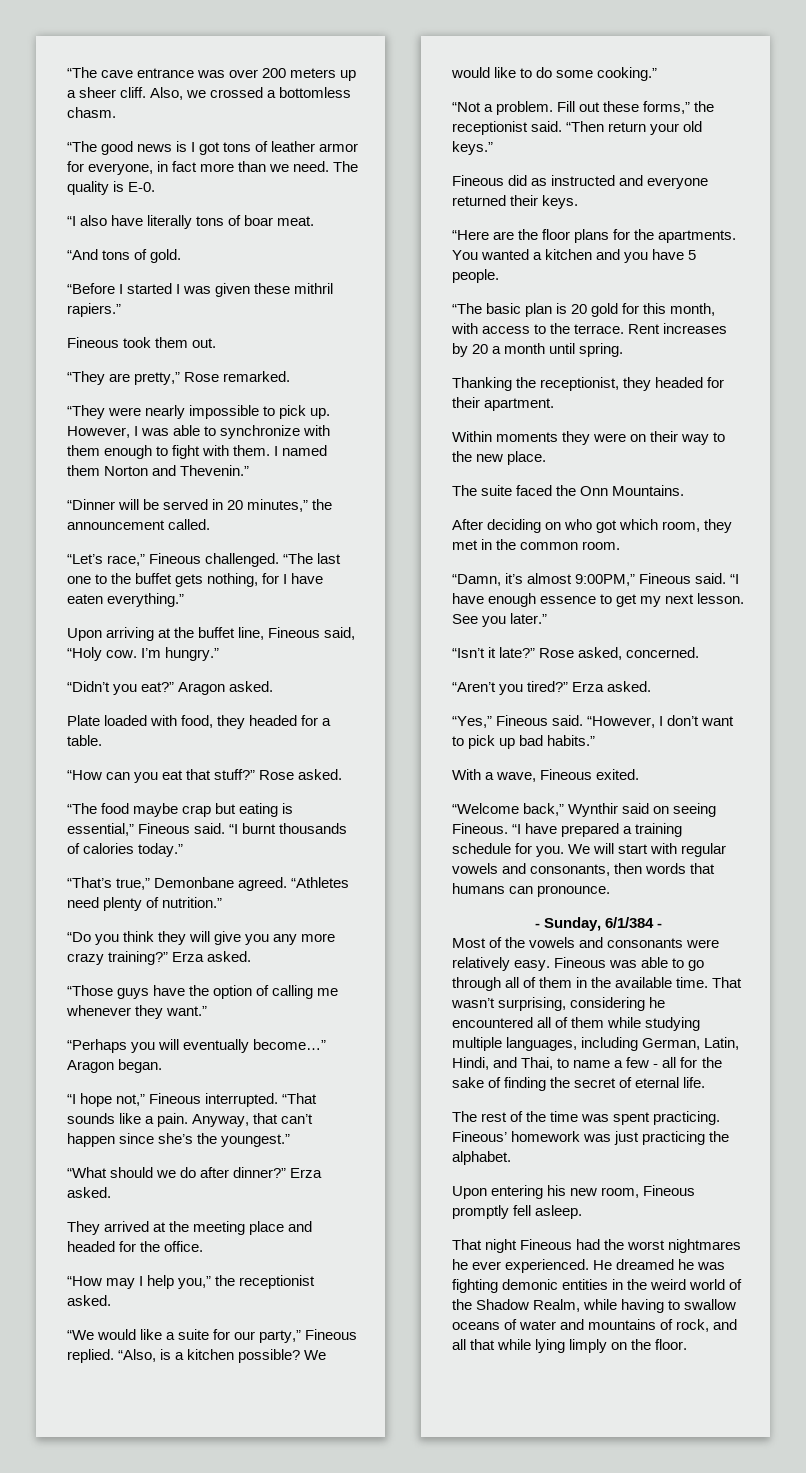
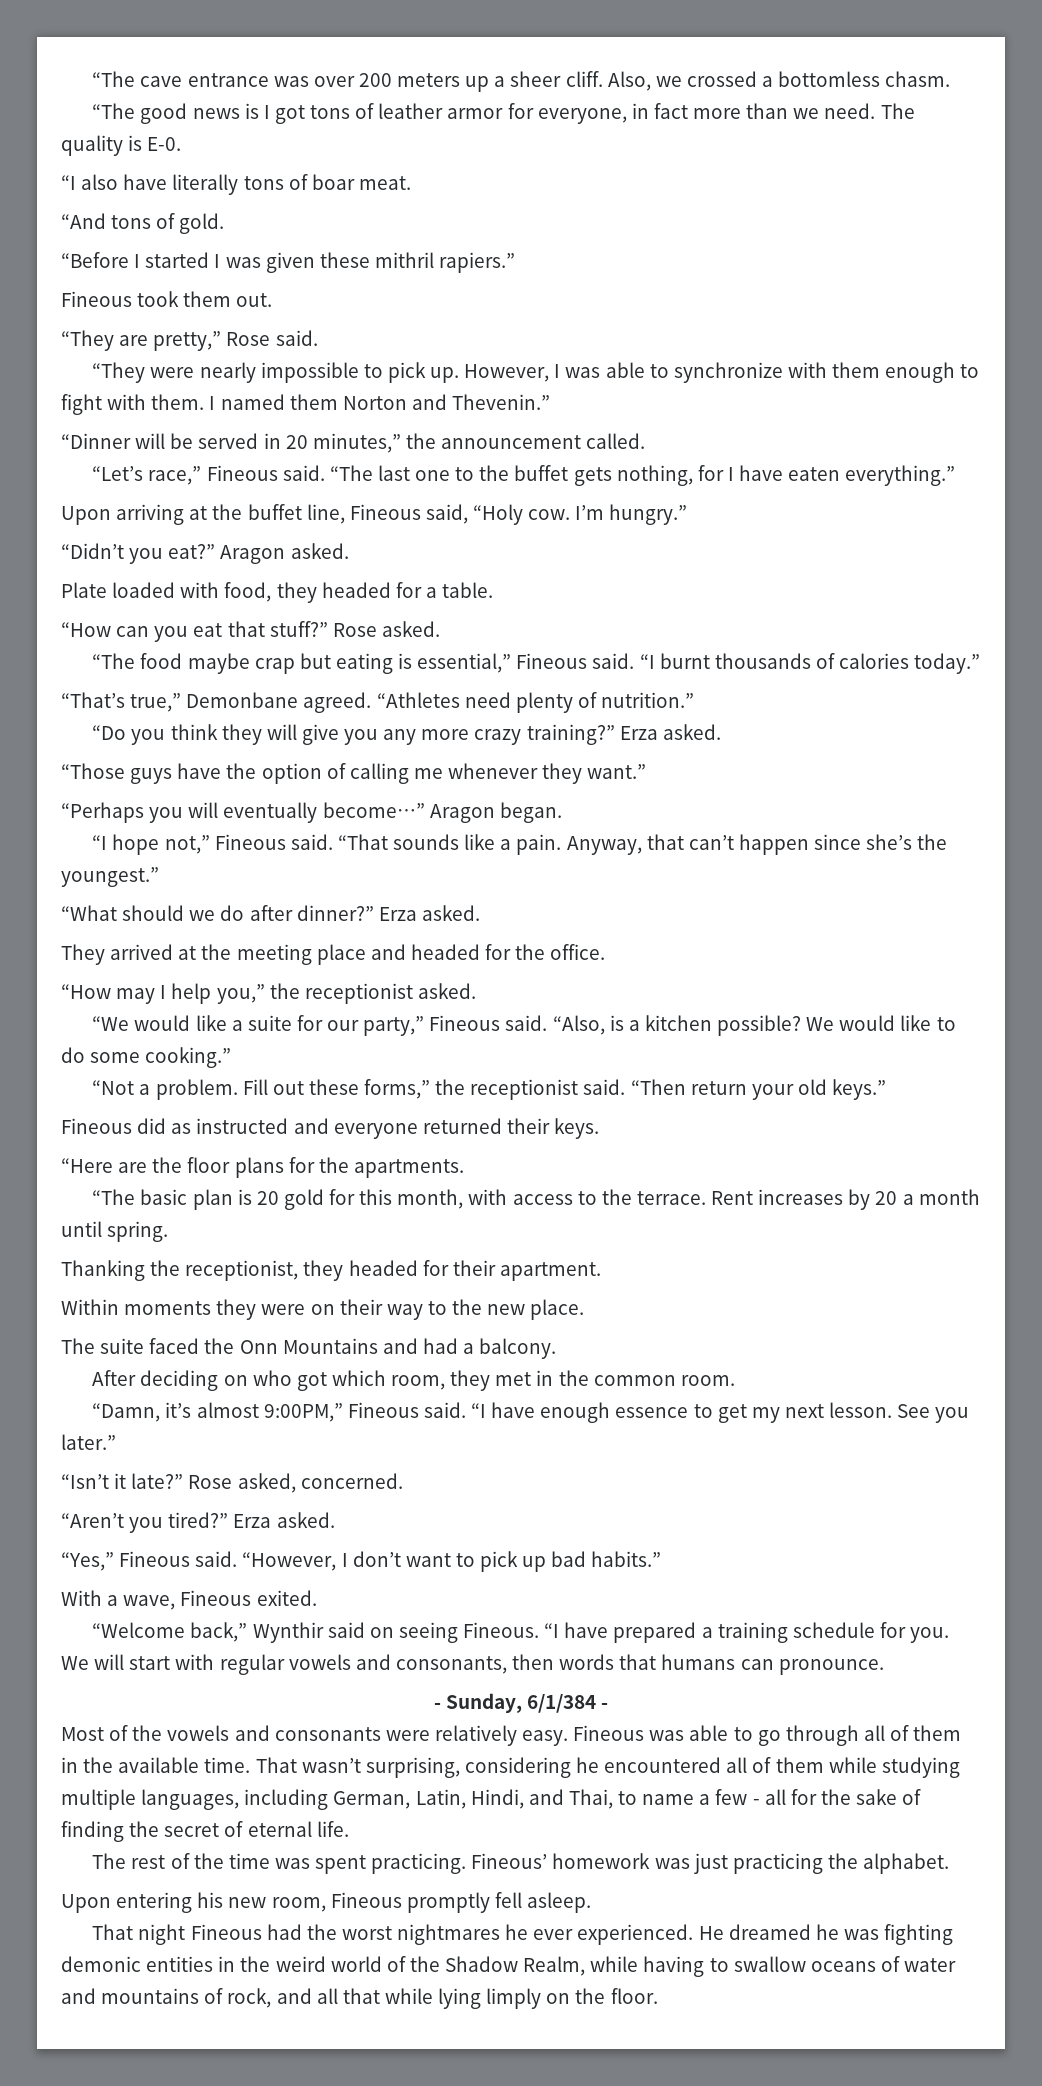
[223,371,291,382] remarked. -> [275,330,318,346] said.
[205,553,280,567] challenged. -> [282,465,325,481] said.
[205,1093,279,1107] interrupted. -> [290,834,333,850] said.
[67,1349,114,1363] replied. -> [505,1015,548,1031] said.
[452,249,697,263] [452,269,499,283] You wanted a kitchen and you have 5 people. -> (464, 1168) none
[612,485,685,496] Mountains. -> [282,1338,557,1359] Mountains and had a balcony.

